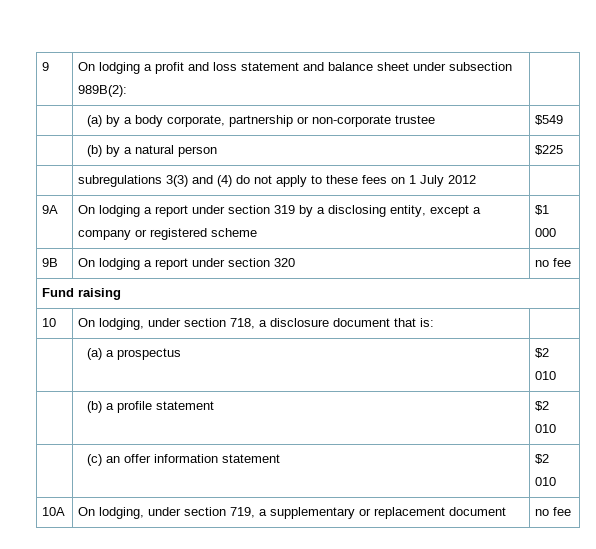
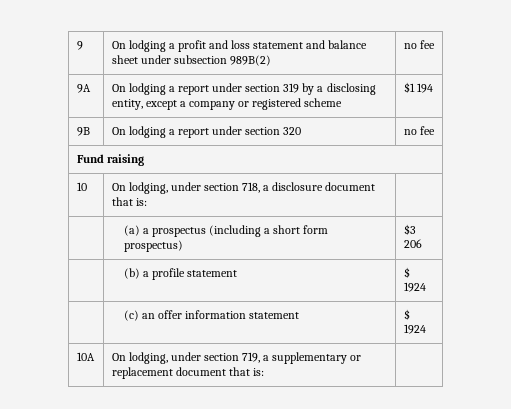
[78,85,128,97] [87,115,436,127] [535,115,564,125] [87,145,218,157] [535,145,564,155] [78,175,477,187] 989B(2): | // | (a) by a body corporate, partnership or non-corporate trustee | $549 // | (b) by a natural person | $225 // | subregulations 3(3) and (4) do not apply to these fees on 1 July 2012 | -> [229,55,271,66] [403,40,435,49] 989B(2) | no fee
[535,228,557,237] 000 -> [416,83,433,93] 194
[535,348,550,358] [535,371,557,380] | $2 010 -> [208,225,329,237] [123,240,183,252] [403,224,416,235] [403,239,422,248] (including a short form prospectus) | $3 206
[535,401,550,411] [535,424,557,433] $2 010 -> [403,267,410,278] [403,282,426,292] $ 1924
[535,454,550,464] [535,477,557,486] $2 010 -> [403,309,410,320] [403,324,426,334] $ 1924
[535,507,572,516] | no fee -> [228,367,264,376] that is: |

